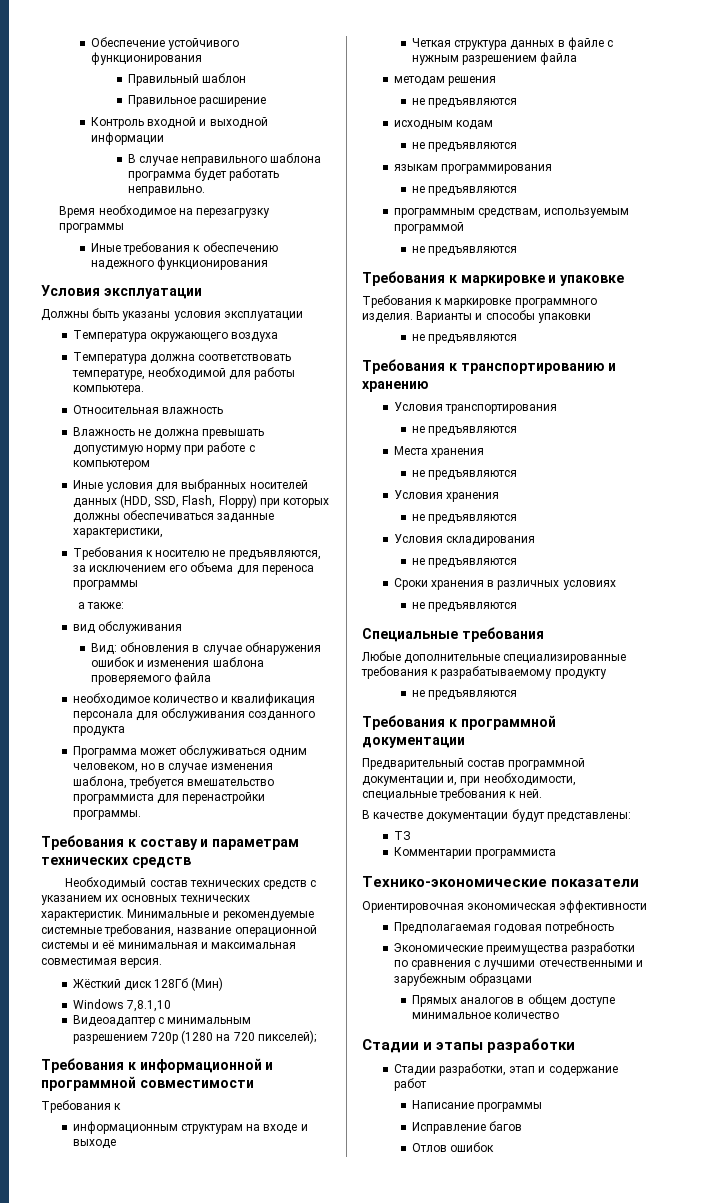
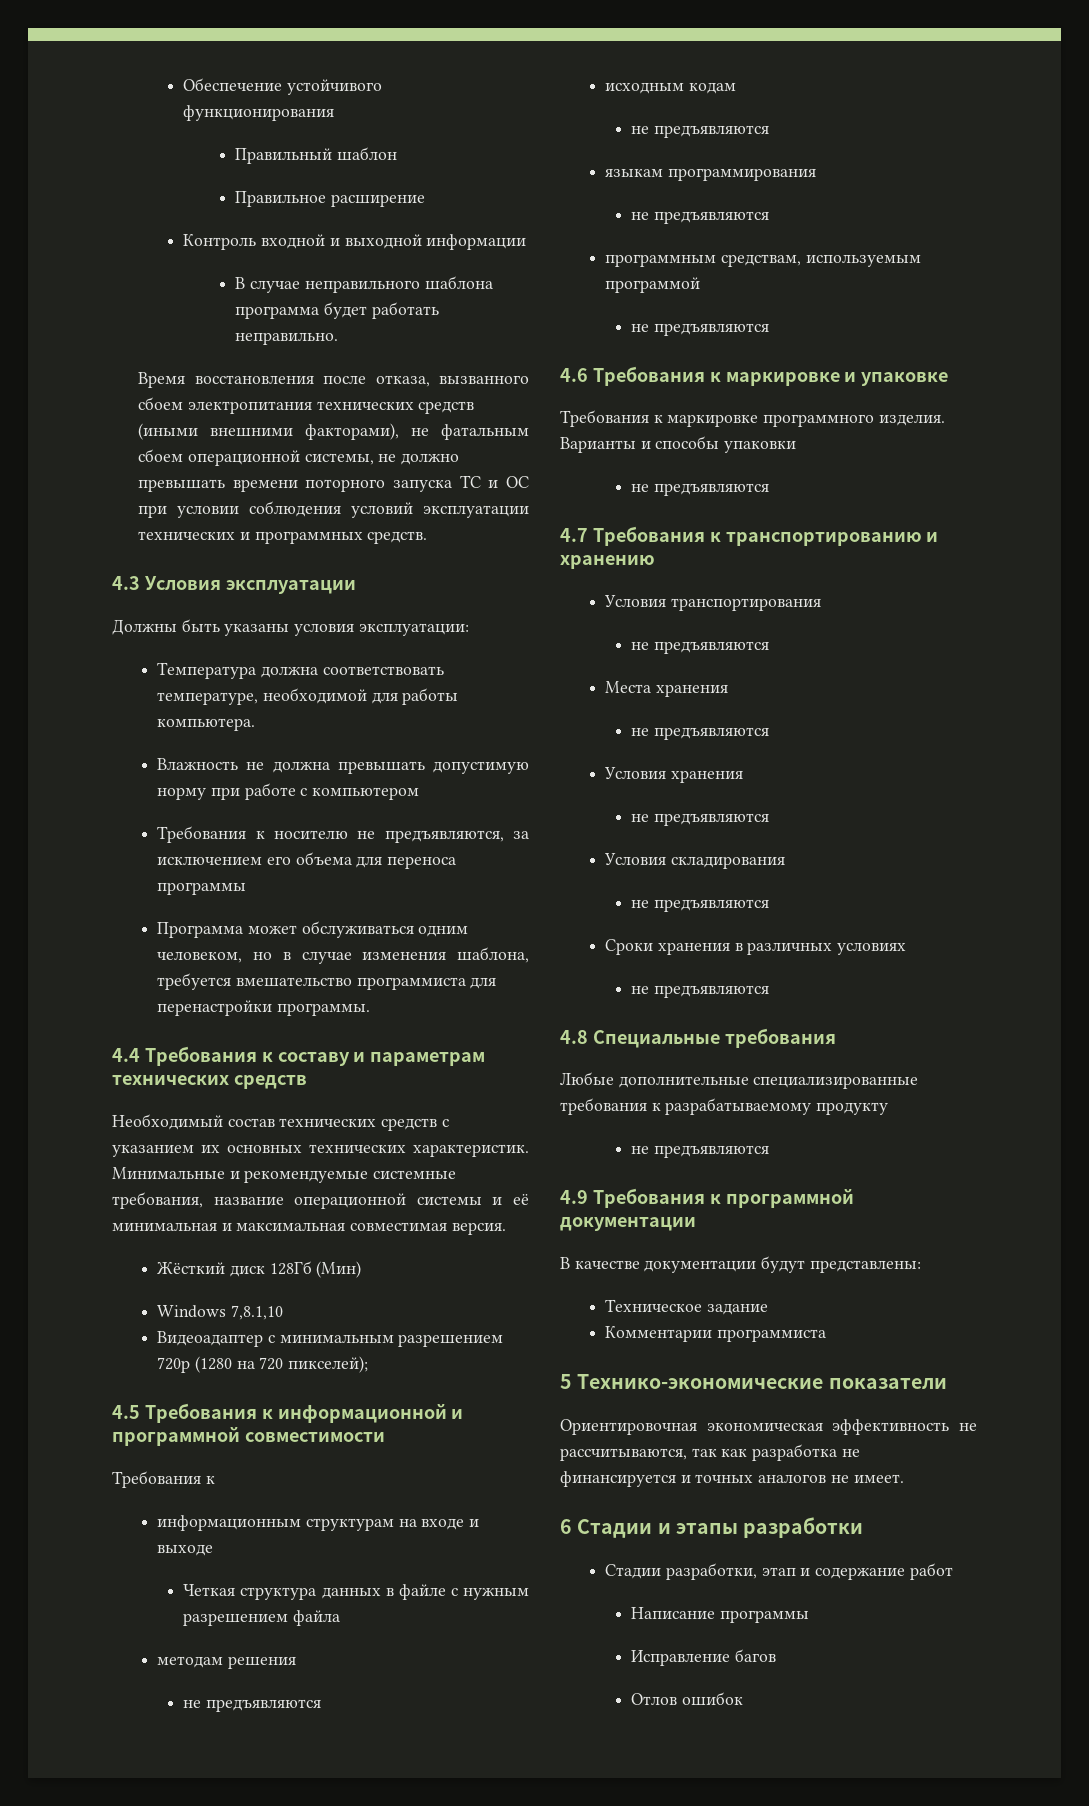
[98,205,271,218] [59,223,125,233] [90,242,278,255] [90,257,269,270] необходимое на перезагрузку программы // Иные требования к обеспечению надежного функционирования // -> [194,375,529,387] [138,397,475,414] [138,423,529,440] [138,449,459,466] [138,475,529,492] [138,501,529,518] [138,531,428,544] [112,576,140,590] восстановления после отказа, вызванного сбоем электропитания технических средств (иными внешними факторами), не фатальным сбоем операционной системы, не должно превышать времени поторного запуска ТС и ОС при условии соблюдения условий эксплуатации технических и программных средств. // 4.3
[223,311,303,321] [72,330,279,342] эксплуатации // Температура окружающего воздуха -> [358,623,469,636] эксплуатации:
[72,405,223,414] // Относительная влажность -> (256, 724) none
[72,479,308,492] [72,494,329,508] [72,510,275,523] [72,528,163,538] // Иные условия для выбранных носителей данных (HDD, SSD, Flash, Floppy) при которых должны обеспечиваться заданные характеристики, -> (420, 793) none
[77,602,124,609] [72,621,182,634] [90,642,321,655] [90,657,264,667] [90,672,212,685] [72,693,316,706] [72,708,316,721] [72,726,125,736] // а также: // вид обслуживания // Вид: обновления в случае обнаружения ошибок и изменения шаблона проверяемого файла // необходимое количество и квалификация персонала для обслуживания созданного продукта -> (247, 888) none
(141, 815) none -> [112,1048,140,1062] 4.4
(316, 1037) none -> [112,1405,140,1419] 4.5
(518, 251) none -> [560,368,588,382] 4.6
(518, 339) none -> [560,528,588,542] 4.7
(518, 607) none -> [560,1030,588,1044] 4.8
(518, 695) none -> [560,1190,588,1204] 4.9
[362,758,586,770] [362,773,576,786] [362,788,542,801] // Предварительный состав программной документации и, при необходимости, специальные требования к ней. -> (696, 1224) none
[393,831,411,840] ТЗ -> [605,1299,769,1315] Техническое задание
(556, 854) none -> [560,1374,572,1389] 5
[559,900,648,913] [393,921,615,934] [393,942,636,955] [393,960,643,970] [393,973,532,986] [411,994,615,1007] [411,1012,560,1019] эффективности // Предполагаемая годовая потребность // Экономические преимущества разработки по сравнения с лучшими отечественными и зарубежным образцами // Прямых аналогов в общем доступе минимальное количество // -> [832,1419,977,1435] [560,1444,860,1461] [560,1471,904,1487] [560,1519,572,1534] эффективность не рассчитываются, так как разработка не финансируется и точных аналогов не имеет. // 6

